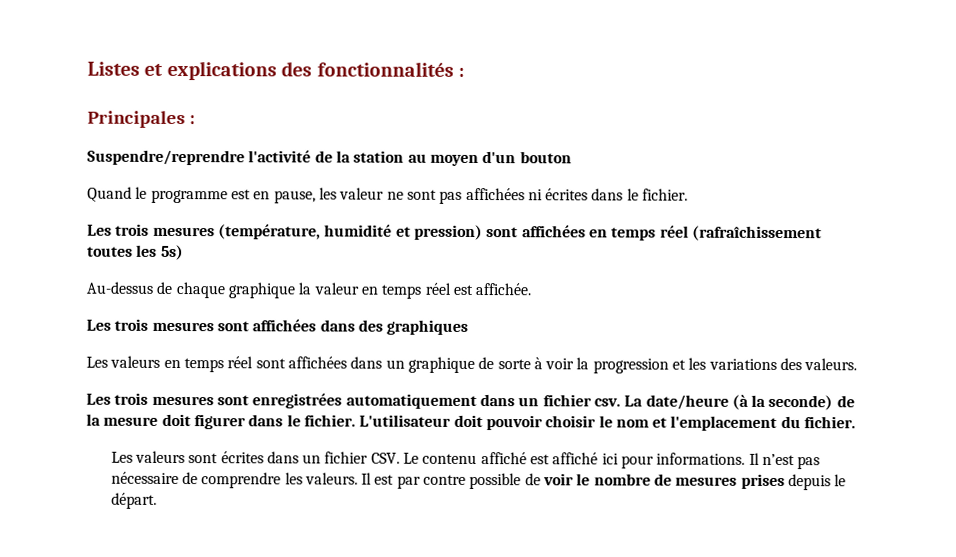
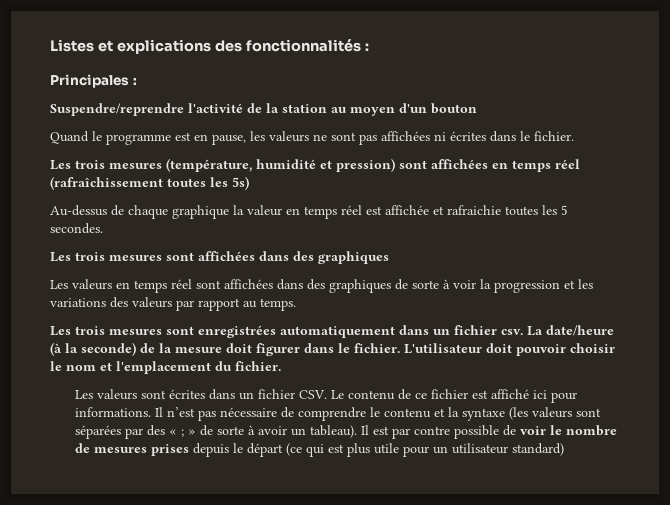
[339,187,385,200] valeur -> [269,131,309,142] valeurs
[475,282,532,296] affichée. -> [385,205,568,216] [50,223,103,234] affichée et rafraichie toutes les 5 secondes.
[385,356,475,373] un graphique -> [307,279,391,293] des graphiques
[804,358,858,371] valeurs. -> [132,297,296,311] valeurs par rapport au temps.
[480,452,527,465] affiché -> [397,389,468,400] de ce fichier
[284,472,358,485] les valeurs. -> [369,407,601,421] [74,425,357,439] le contenu et la syntaxe (les valeurs sont séparées par des « ; » de sorte à avoir un tableau).
[110,492,157,509] départ. -> [246,443,564,457] départ (ce qui est plus utile pour un utilisateur standard)

